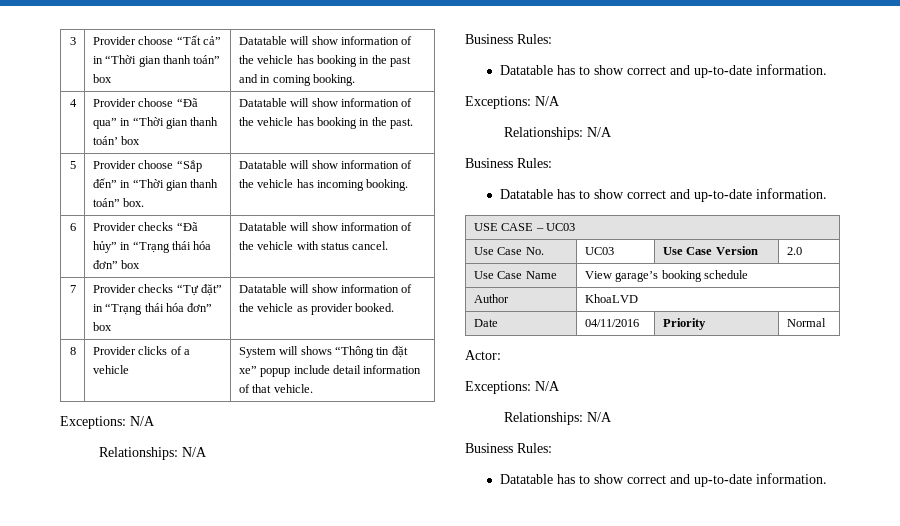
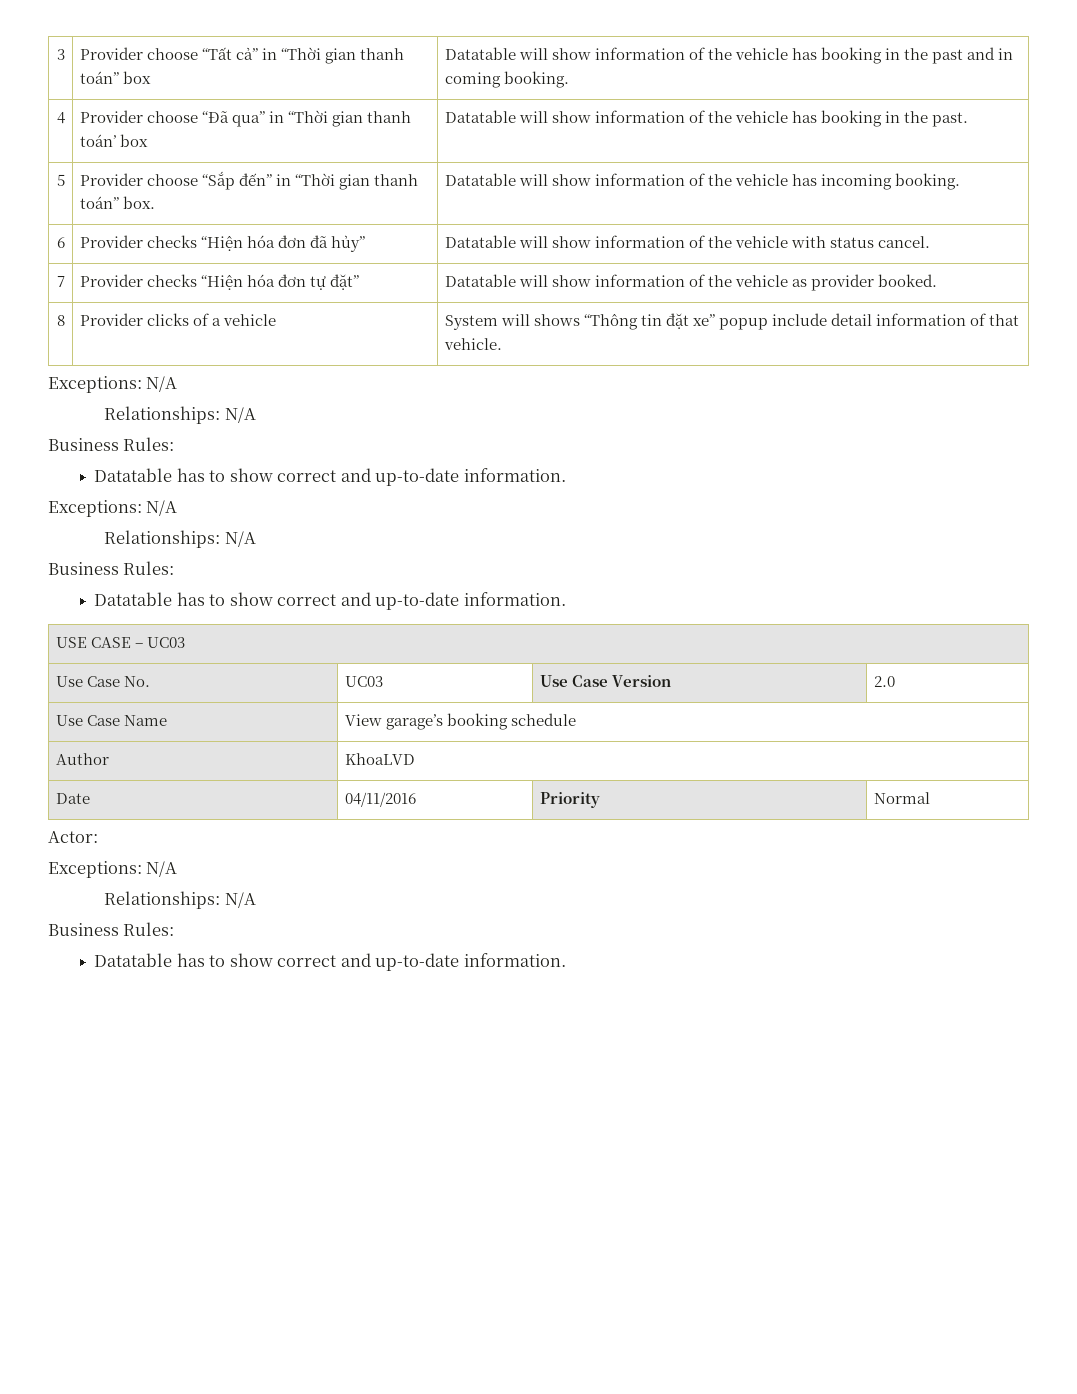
[176,222,198,231] [92,241,212,253] [92,260,141,269] “Đã hủy” in “Trạng thái hóa đơn” box -> [200,235,365,252] “Hiện hóa đơn đã hủy”
[176,284,222,296] [92,303,213,315] [92,322,112,331] “Tự đặt” in “Trạng thái hóa đơn” box -> [200,274,359,290] “Hiện hóa đơn tự đặt”

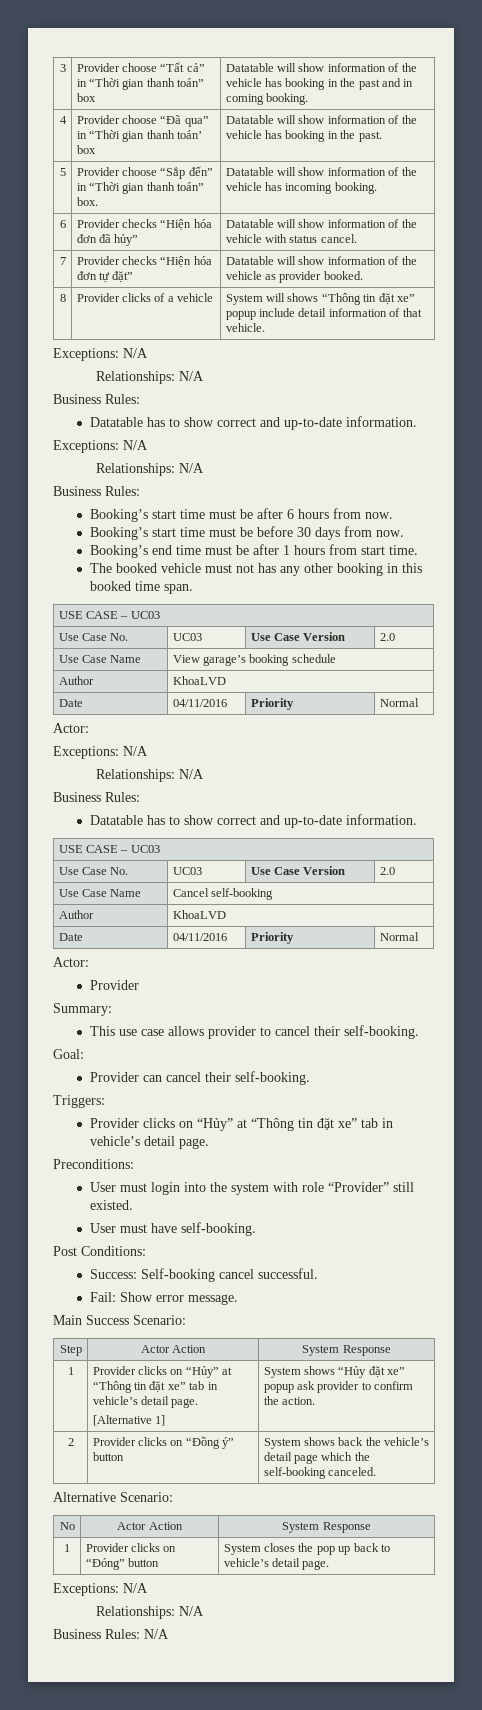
[94,592,566,610] Datatable has to show correct and up-to-date information. -> [89,508,393,522] [89,526,404,540] [89,544,418,558] [89,563,422,576] [89,581,193,594] Booking’s start time must be after 6 hours from now. // Booking’s start time must be before 30 days from now. // Booking’s end time must be after 1 hours from start time. // The booked vehicle must not has any other booking in this booked time span.
(566, 960) none -> [58,845,160,853] [58,867,129,875] [172,867,202,875] [250,866,346,875] [379,867,395,875] [58,889,142,897] [172,888,274,900] [58,910,94,919] [172,910,226,919] [58,933,83,941] [172,933,227,941] [250,932,294,944] [379,932,419,941] [53,957,89,967] [89,980,139,990] [53,1003,112,1016] [89,1025,419,1039] [53,1049,84,1059] [89,1071,310,1085] [53,1095,105,1108] [89,1117,393,1131] [89,1136,209,1149] [53,1159,134,1169] [89,1182,414,1195] [89,1200,133,1210] [89,1222,256,1236] [53,1246,146,1256] [89,1268,318,1282] [89,1292,238,1305] [53,1315,186,1325] [59,1345,82,1356] [140,1345,207,1353] [302,1345,391,1356] [67,1367,74,1375] [92,1366,233,1378] [92,1381,218,1393] [92,1396,199,1408] [92,1415,166,1426] [263,1366,406,1378] [263,1381,414,1393] [263,1396,316,1405] [67,1438,74,1446] [92,1436,235,1449] [92,1452,124,1461] [263,1437,430,1449] [263,1452,370,1464] [263,1467,377,1479] [53,1492,173,1502] [59,1522,75,1530] [117,1522,183,1530] [282,1522,371,1533] [64,1544,70,1552] [85,1543,177,1552] [85,1558,160,1570] [223,1543,390,1555] [223,1558,330,1570] [53,1583,148,1596] [95,1606,204,1619] [53,1629,169,1639] // USE CASE – UC03 // Use Case No. | UC03 | Use Case Version | 2.0 // Use Case Name | Cancel self-booking // Author | KhoaLVD // Date | 04/11/2016 | Priority | Normal // Actor: // Provider // Summary: // This use case allows provider to cancel their self-booking. // Goal: // Provider can cancel their self-booking. // Triggers: // Provider clicks on “Hủy” at “Thông tin đặt xe” tab in vehicle’s detail page. // Preconditions: // User must login into the system with role “Provider” still existed. // User must have self-booking. // Post Conditions: // Success: Self-booking cancel successful. // Fail: Show error message. // Main Success Scenario: // Step | Actor Action | System Response // 1 | Provider clicks on “Hủy” at “Thông tin đặt xe” tab in vehicle’s detail page. // [Alternative 1] | System shows “Hủy đặt xe” popup ask provider to confirm the action. // 2 | Provider clicks on “Đồng ý” button | System shows back the vehicle’s detail page which the self-booking canceled. // Alternative Scenario: // No | Actor Action | System Response // 1 | Provider clicks on “Đóng” button | System closes the pop up back to vehicle’s detail page. // Exceptions: N/A // Relationships: N/A // Business Rules: N/A

